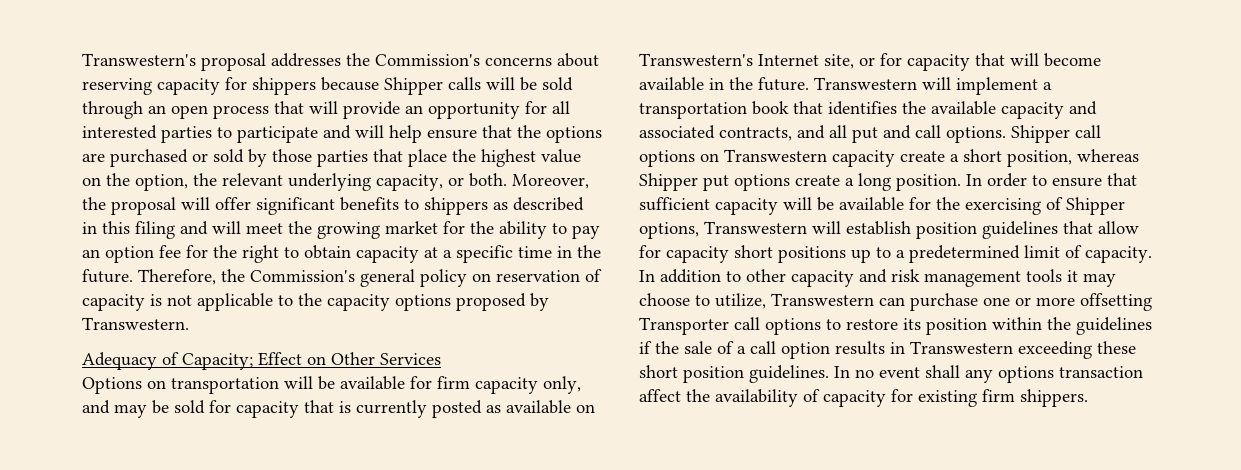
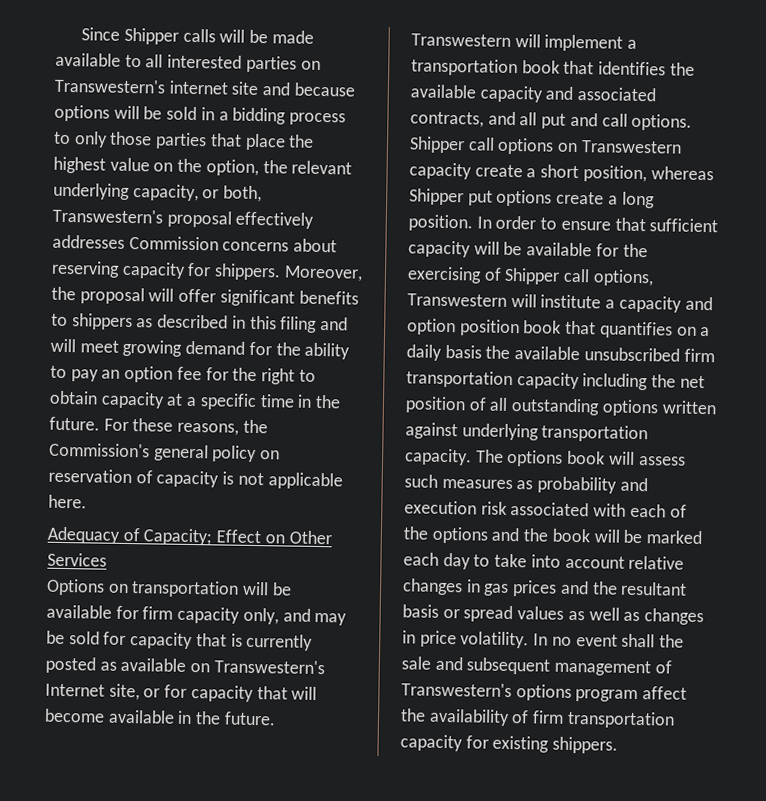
[82,53,599,71] [82,77,573,95] [82,101,570,119] [82,125,602,143] [82,149,267,167] Transwestern's proposal addresses the Commission's concerns about reserving capacity for shippers because Shipper calls will be sold through an open process that will provide an opportunity for all interested parties to participate and will help ensure that the options are purchased or sold by -> [81,27,314,45] [55,52,321,73] [54,78,355,97] [54,104,347,126] [53,131,108,148] Since Shipper calls will be made available to all interested parties on Transwestern's internet site and because options will be sold in a bidding process to only
[469,173,507,187] both. -> [223,185,263,203] [52,208,315,229] [52,234,338,253] [51,260,282,281] both, Transwestern's proposal effectively addresses Commission concerns about reserving capacity for shippers.
[288,221,438,239] the growing market -> [122,339,246,357] growing demand
[138,269,216,285] Therefore, -> [103,418,240,436] For these reasons,
[278,293,549,311] [82,317,189,330] to the capacity options proposed by Transwestern. -> [48,494,87,509] here.
(1125, 206) none -> [563,268,591,283] call
[846,221,1139,239] [639,245,1152,263] [639,269,1116,287] [639,293,1152,311] [639,317,1152,335] [639,341,1136,359] [639,365,1143,383] establish position guidelines that allow for capacity short positions up to a predetermined limit of capacity. In addition to other capacity and risk management tools it may choose to utilize, Transwestern can purchase one or more offsetting Transporter call options to restore its position within the guidelines if the sale of a call option results in Transwestern exceeding these short position guidelines. In no event shall any options transaction -> [540,294,713,313] [407,318,711,339] [406,344,715,363] [406,370,705,391] [405,396,717,417] [405,422,649,443] [404,448,686,467] [404,474,648,494] [404,500,687,518] [403,526,703,545] [403,552,685,570] [402,578,688,597] [402,604,705,626] [402,630,685,649] [401,656,672,677] [401,682,639,703] institute a capacity and option position book that quantifies on a daily basis the available unsubscribed firm transportation capacity including the net position of all outstanding options written against underlying transportation capacity. The options book will assess such measures as probability and execution risk associated with each of the options and the book will be marked each day to take into account relative changes in gas prices and the resultant basis or spread values as well as changes in price volatility. In no event shall the sale and subsequent management of Transwestern's options program
(820, 395) none -> [532,710,675,729] firm transportation
[982,389,1015,402] firm -> (550, 744) none

